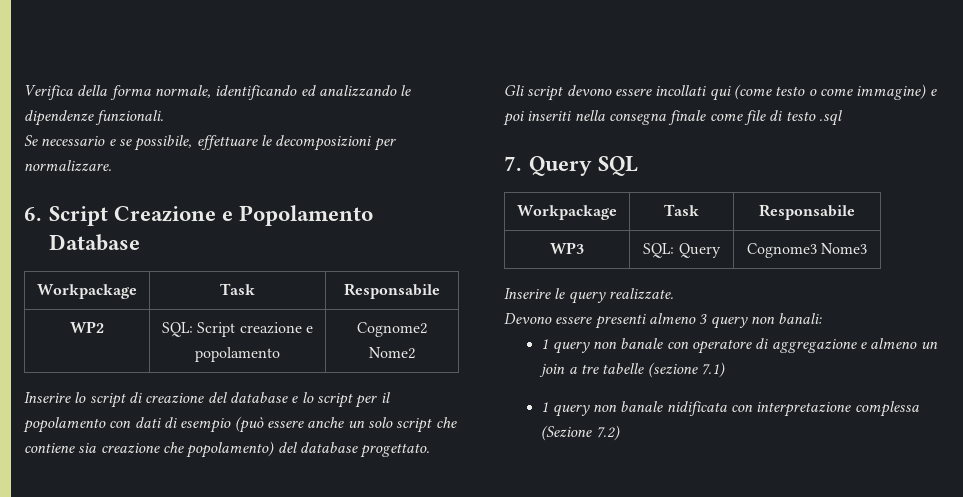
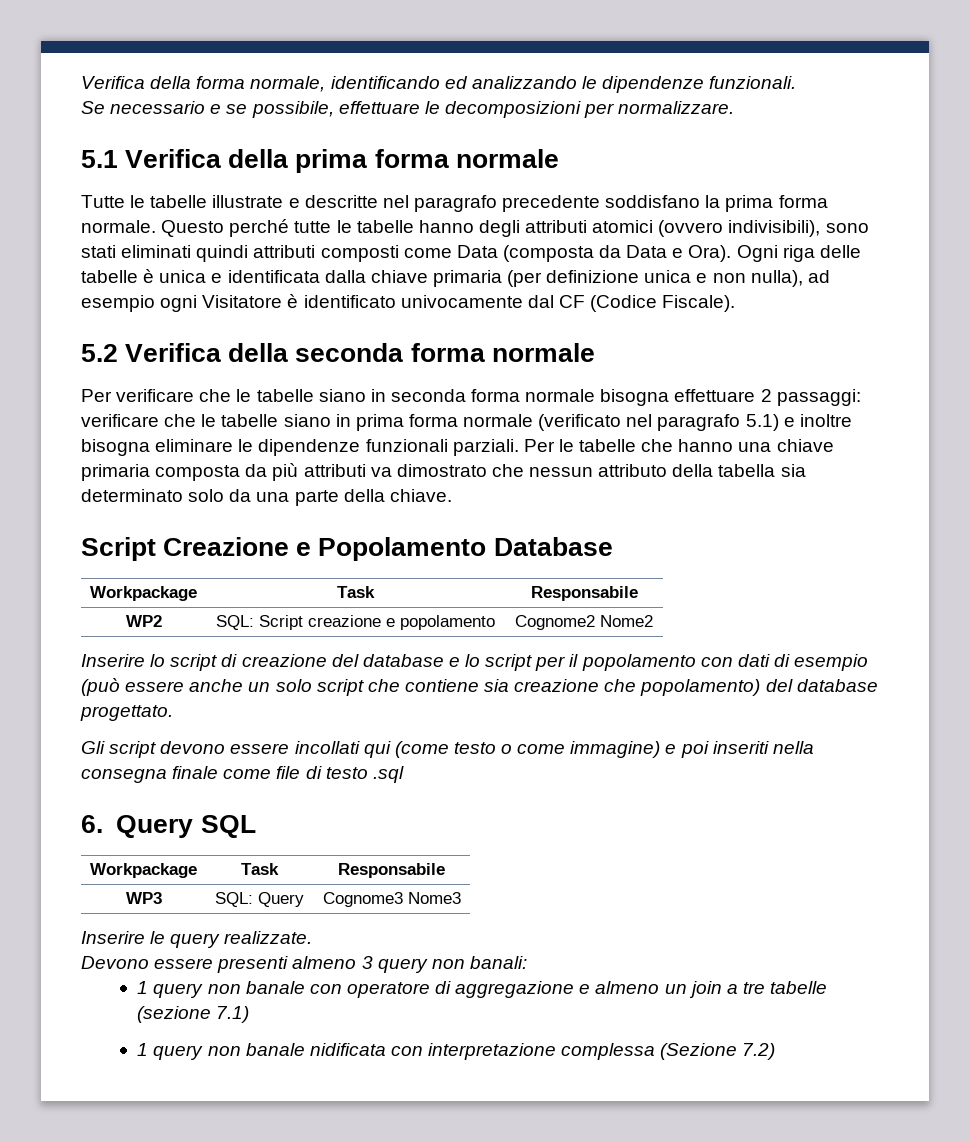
[24,207,41,221] 6. -> [81,149,559,173] [81,195,828,212] [81,219,869,237] [81,245,861,262] [81,269,830,287] [81,294,736,312] [81,343,595,362] [81,389,861,406] [81,414,852,431] [81,439,834,456] [81,463,806,481] [81,489,452,506] 5.1 Verifica della prima forma normale // Tutte le tabelle illustrate e descritte nel paragrafo precedente soddisfano la prima forma normale. Questo perché tutte le tabelle hanno degli attributi atomici (ovvero indivisibili), sono stati eliminati quindi attributi composti come Data (composta da Data e Ora). Ogni riga delle tabelle è unica e identificata dalla chiave primaria (per definizione unica e non nulla), ad esempio ogni Visitatore è identificato univocamente dal CF (Codice Fiscale). // 5.2 Verifica della seconda forma normale // Per verificare che le tabelle siano in seconda forma normale bisogna effettuare 2 passaggi: verificare che le tabelle siano in prima forma normale (verificato nel paragrafo 5.1) e inoltre bisogna eliminare le dipendenze funzionali parziali. Per le tabelle che hanno una chiave primaria composta da più attributi va dimostrato che nessun attributo della tabella sia determinato solo da una parte della chiave. //
[504,156,521,171] 7. -> [81,815,103,833] 6.

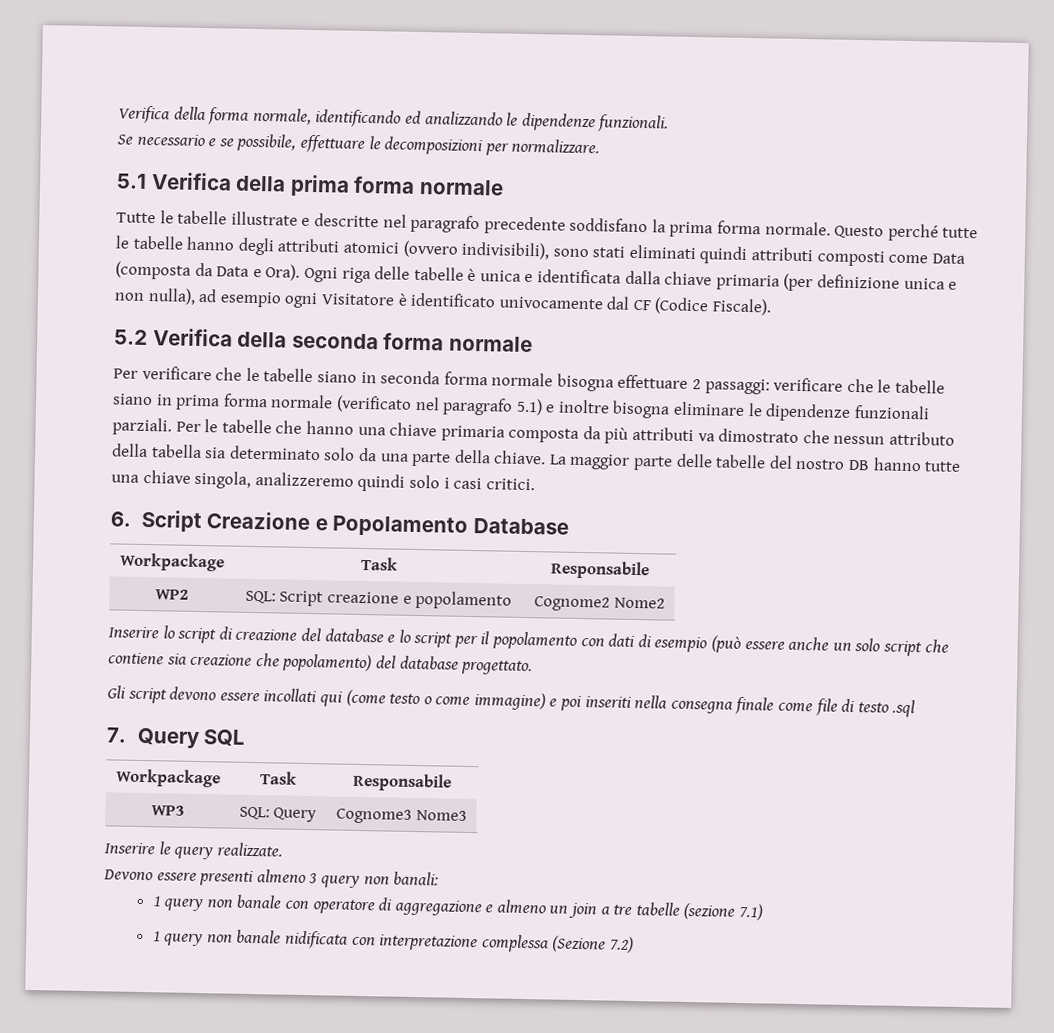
(452, 495) // -> [548,453,962,472] [111,469,535,492] [110,511,132,527] La maggior parte delle tabelle del nostro DB hanno tutte una chiave singola, analizzeremo quindi solo i casi critici. // 6.
[81,815,103,833] 6. -> [106,727,127,743] 7.

